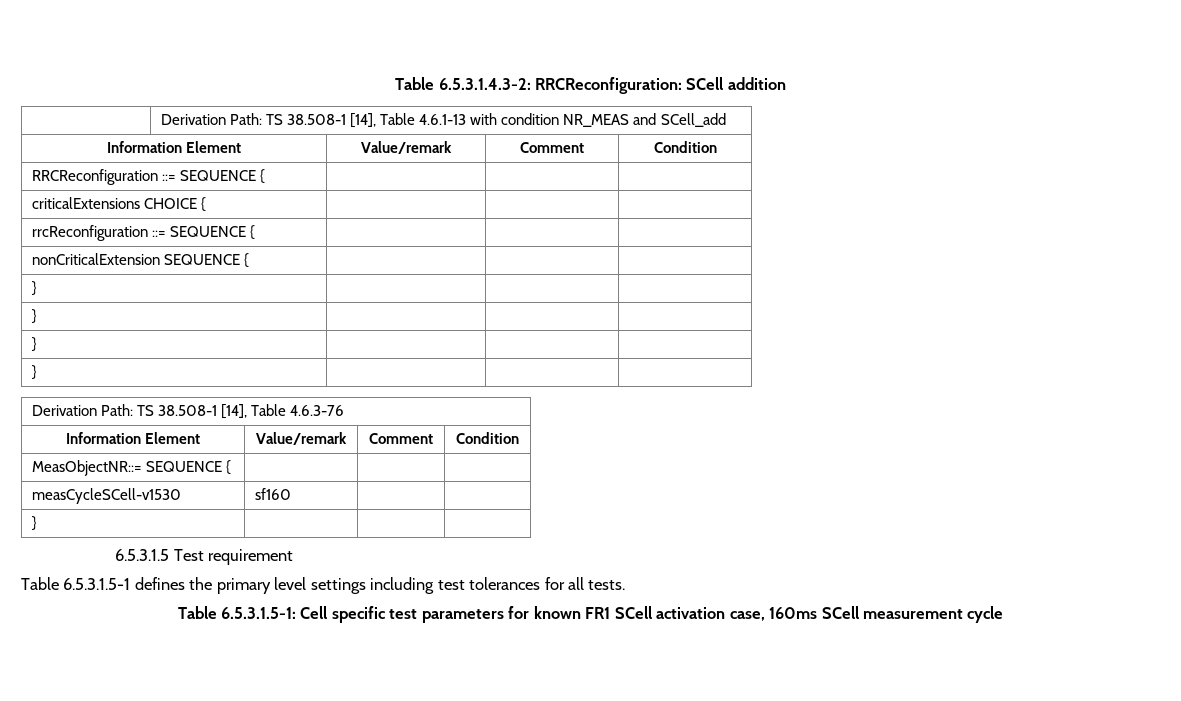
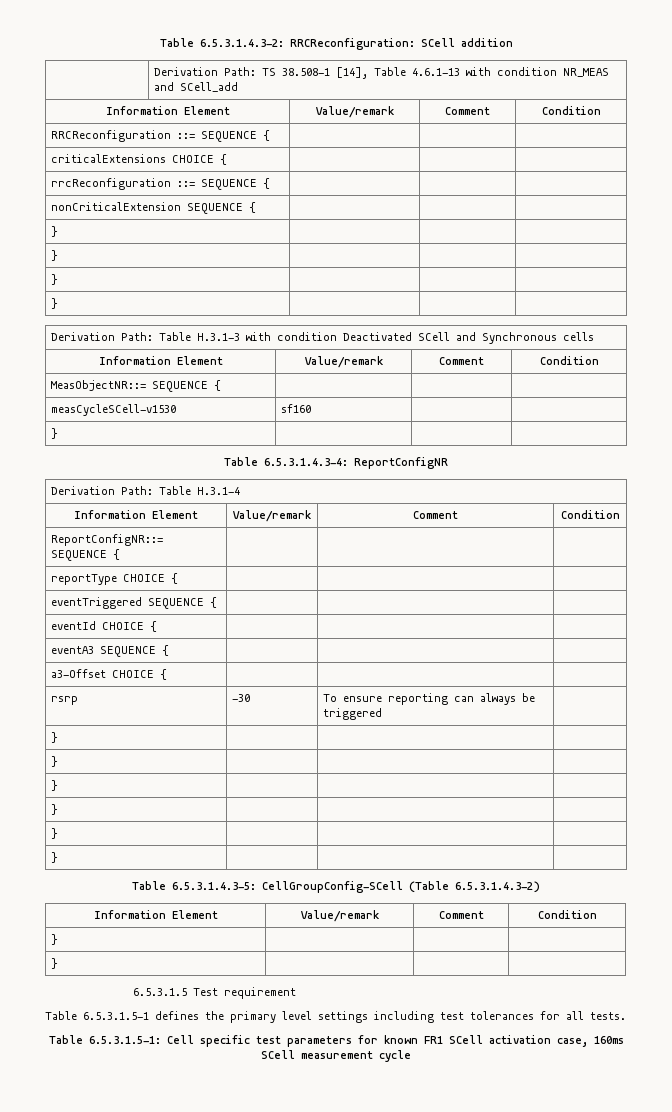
[137,404,345,419] TS 38.508-1 [14], Table 4.6.3-76 -> [159,332,595,344] Table H.3.1-3 with condition Deactivated SCell and Synchronous cells
(37, 523) none -> [224,457,448,469] [51,486,241,495] [74,510,198,519] [233,510,311,522] [413,511,458,519] [560,510,620,519] [51,534,164,546] [51,549,121,561] [51,573,179,585] [51,597,218,609] [51,621,158,632] [51,645,170,657] [51,669,168,680] [51,696,79,705] [232,694,251,702] [323,693,536,705] [323,708,383,720] [51,732,59,743] [51,756,59,767] [51,780,59,791] [51,804,59,815] [51,828,59,839] [51,852,59,863] [132,881,540,893] [93,910,218,919] [300,910,379,922] [438,911,484,919] [537,910,597,919] [51,934,59,945] [51,958,59,969] // Table 6.5.3.1.4.3-4: ReportConfigNR // Derivation Path: Table H.3.1-4 // Information Element | Value/remark | Comment | Condition // ReportConfigNR::= SEQUENCE { | | | // reportType CHOICE { | | | // eventTriggered SEQUENCE { | | | // eventId CHOICE { | | | // eventA3 SEQUENCE { | | | // a3-Offset CHOICE { | | | // rsrp | -30 | To ensure reporting can always be triggered | // } | | | // } | | | // } | | | // } | | | // } | | | // } | | | // Table 6.5.3.1.4.3-5: CellGroupConfig-SCell (Table 6.5.3.1.4.3-2) // Information Element | Value/remark | Comment | Condition // } | | | // } | | |

